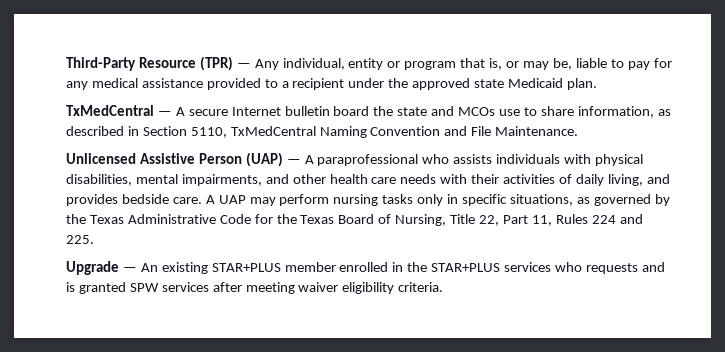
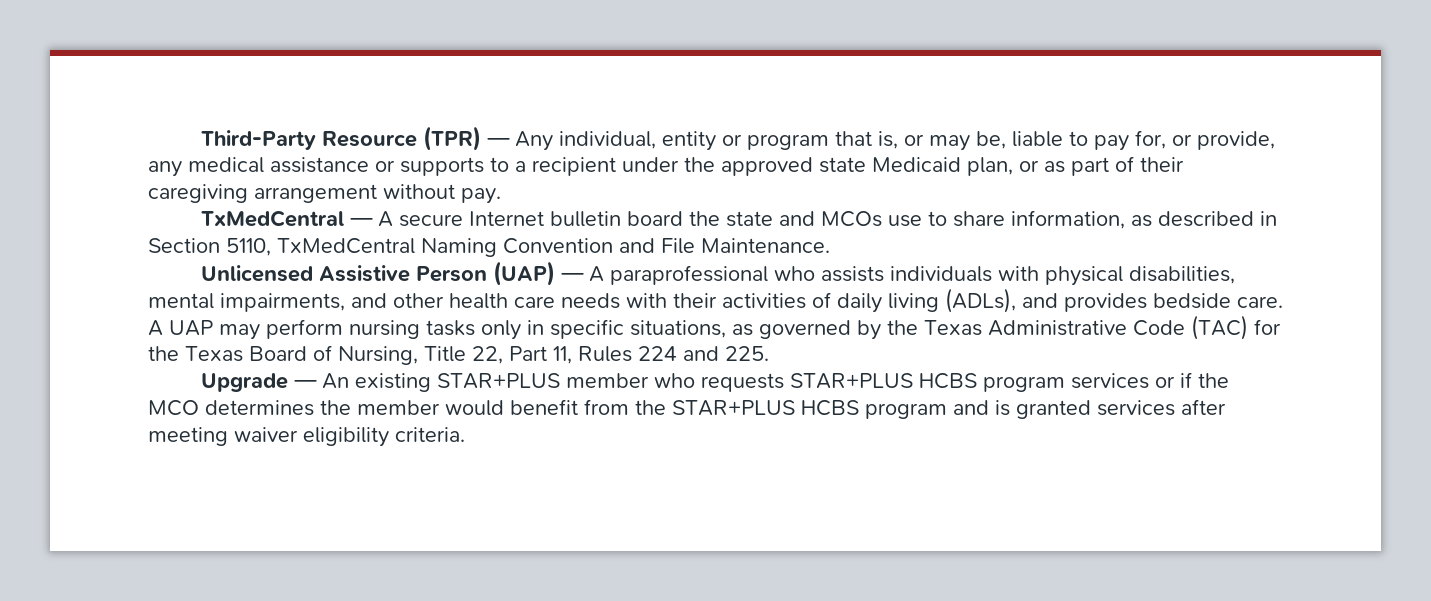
[653,58,672,68] for -> [1134,130,1275,150] for, or provide,
[206,78,261,90] provided -> [375,157,484,176] or supports
[566,78,597,90] plan. -> [967,156,1184,176] [148,184,501,204] plan, or as part of their caregiving arrangement without pay.
[607,174,643,186] living, -> [888,288,1016,313] living (ADLs),
(251, 219) none -> [1191,315,1248,340] (TAC)
[339,262,638,274] enrolled in the STAR+PLUS services who requests -> [653,372,1229,392] [148,399,947,419] who requests STAR+PLUS HCBS program services or if the MCO determines the member would benefit from the STAR+PLUS HCBS program
[129,283,159,292] SPW -> (1091, 409) none

